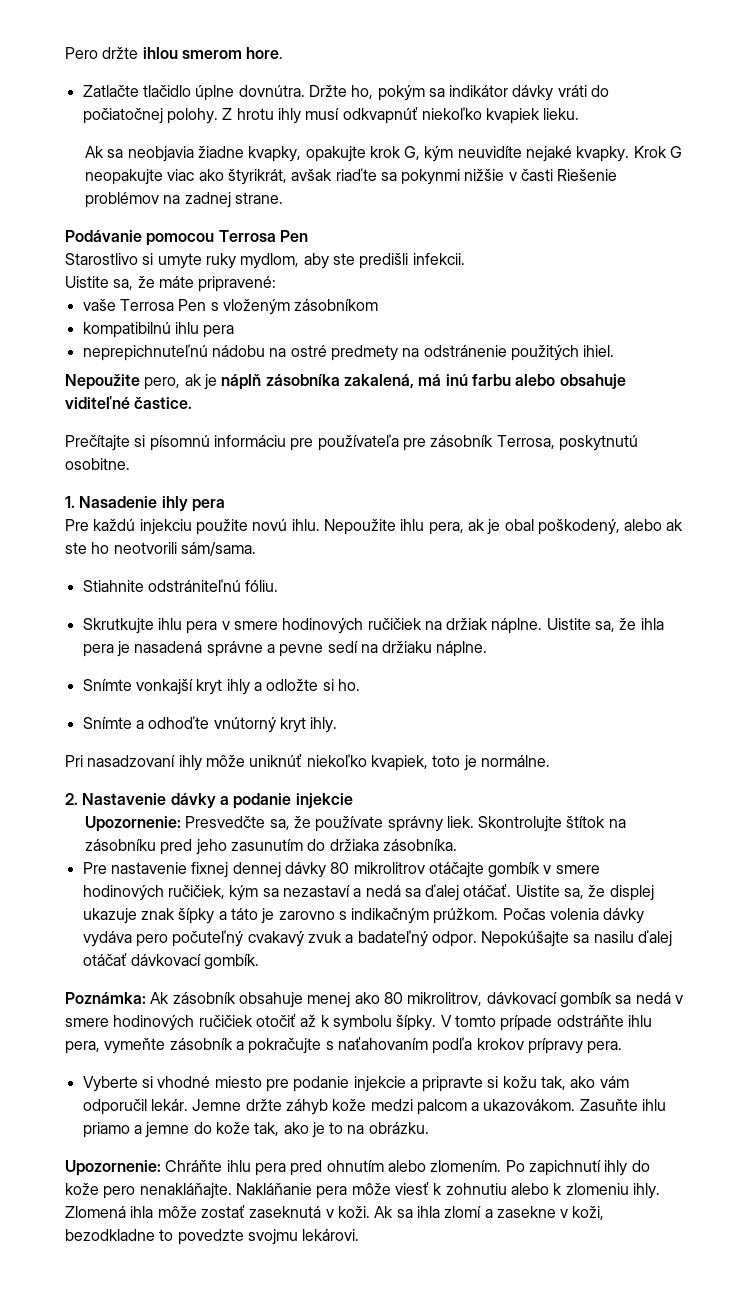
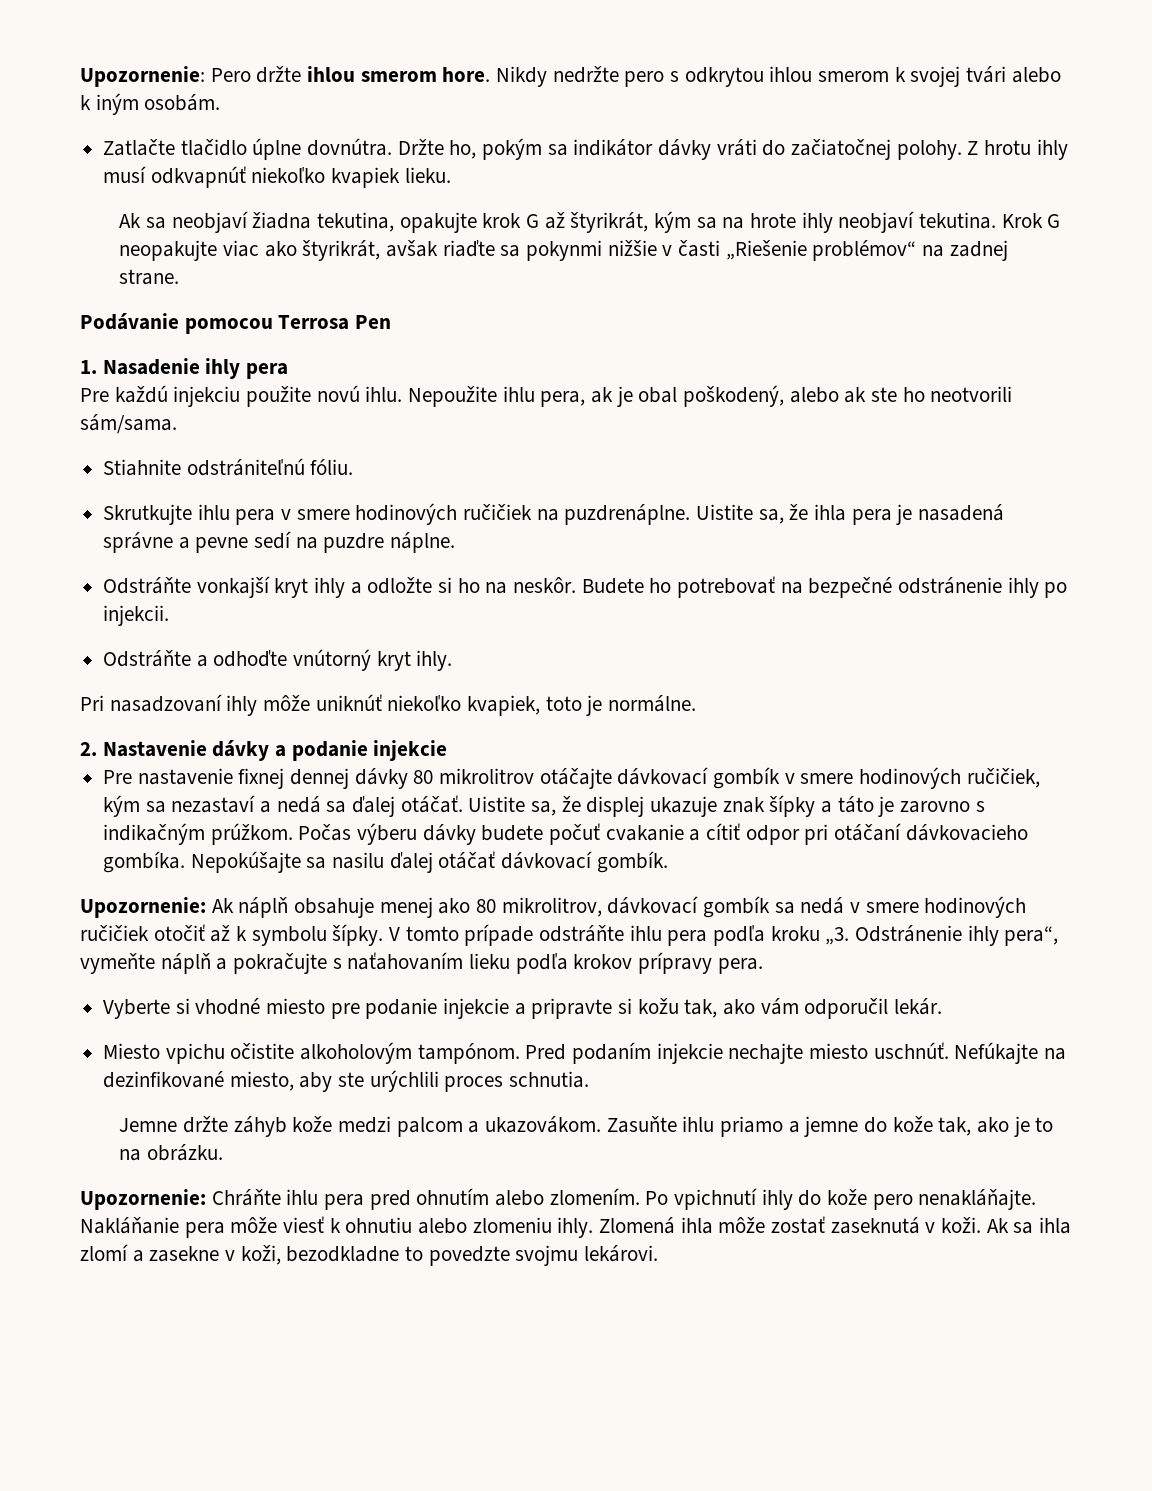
(65, 53) none -> [80,66,205,87] Upozornenie:
(284, 53) none -> [496,66,1061,87] [80,93,221,115] Nikdy nedržte pero s odkrytou ihlou smerom k svojej tvári alebo k iným osobám.
[82,108,163,124] počiatočnej -> [791,139,892,160] začiatočnej
[127,146,630,162] neobjavia žiadne kvapky, opakujte krok G, kým neuvidíte nejaké kvapky. -> [171,211,996,233] neobjaví žiadna tekutina, opakujte krok G až štyrikrát, kým sa na hrote ihly neobjaví tekutina.
[557,169,618,181] [84,192,159,208] Riešenie problémov -> [725,240,917,261] „Riešenie problémov“
[65,253,465,269] [65,276,277,292] [82,299,379,315] [82,322,235,338] [82,344,615,361] [65,374,626,390] [65,396,193,409] [65,434,638,451] [65,458,130,470] // Starostlivo si umyte ruky mydlom, aby ste predišli infekcii. // Uistite sa, že máte pripravené: // vaše Terrosa Pen s vloženým zásobníkom // kompatibilnú ihlu pera // neprepichnuteľnú nádobu na ostré predmety na odstránenie použitých ihiel. // Nepoužite pero, ak je náplň zásobníka zakalená, má inú farbu alebo obsahuje viditeľné častice. // Prečítajte si písomnú informáciu pre používateľa pre zásobník Terrosa, poskytnutú osobitne. -> (392, 322) none
[446,618,543,634] držiak náplne. -> [564,504,691,525] puzdrenáplne.
[382,641,433,653] držiaku -> [323,533,385,553] puzdre
[82,679,132,691] Snímte -> [103,577,192,594] Odstráňte
[337,679,360,691] [82,717,132,729] ho. // Snímte -> [457,576,1068,598] [103,605,170,626] [103,650,192,667] ho na neskôr. Budete ho potrebovať na bezpečné odstránenie ihly po injekcii. // Odstráňte
[84,816,626,832] [84,839,457,855] // Upozornenie: Presvedčte sa, že používate správny liek. Skontrolujte štítok na zásobníku pred jeho zasunutím do držiaka zásobníka. -> (448, 750) none
(484, 870) none -> [617,767,709,785] dávkovací
[550,908,645,924] [82,930,477,947] volenia dávky vydáva pero počuteľný cvakavý zvuk a badateľný odpor. -> [357,823,1028,845] [103,851,186,873] výberu dávky budete počuť cvakanie a cítiť odpor pri otáčaní dávkovacieho gombíka.
[65,992,236,1004] Poznámka: Ak zásobník -> [80,897,289,918] Upozornenie: Ak náplň
[65,1038,233,1054] pera, vymeňte zásobník -> [667,925,1059,946] [80,953,211,974] pera podľa kroku „3. Odstránenie ihly pera“, vymeňte náplň
(428, 1043) none -> [469,953,511,969] lieku
(188, 1105) none -> [103,1042,1067,1064] [103,1070,590,1092] // Miesto vpichu očistite alkoholovým tampónom. Pred podaním injekcie nechajte miesto uschnúť. Nefúkajte na dezinfikované miesto, aby ste urýchlili proces schnutia. //
[528,1160,601,1176] zapichnutí -> [674,1188,758,1210] vpichnutí
[445,1183,563,1195] zohnutiu alebo k -> [345,1217,468,1234] ohnutiu alebo

